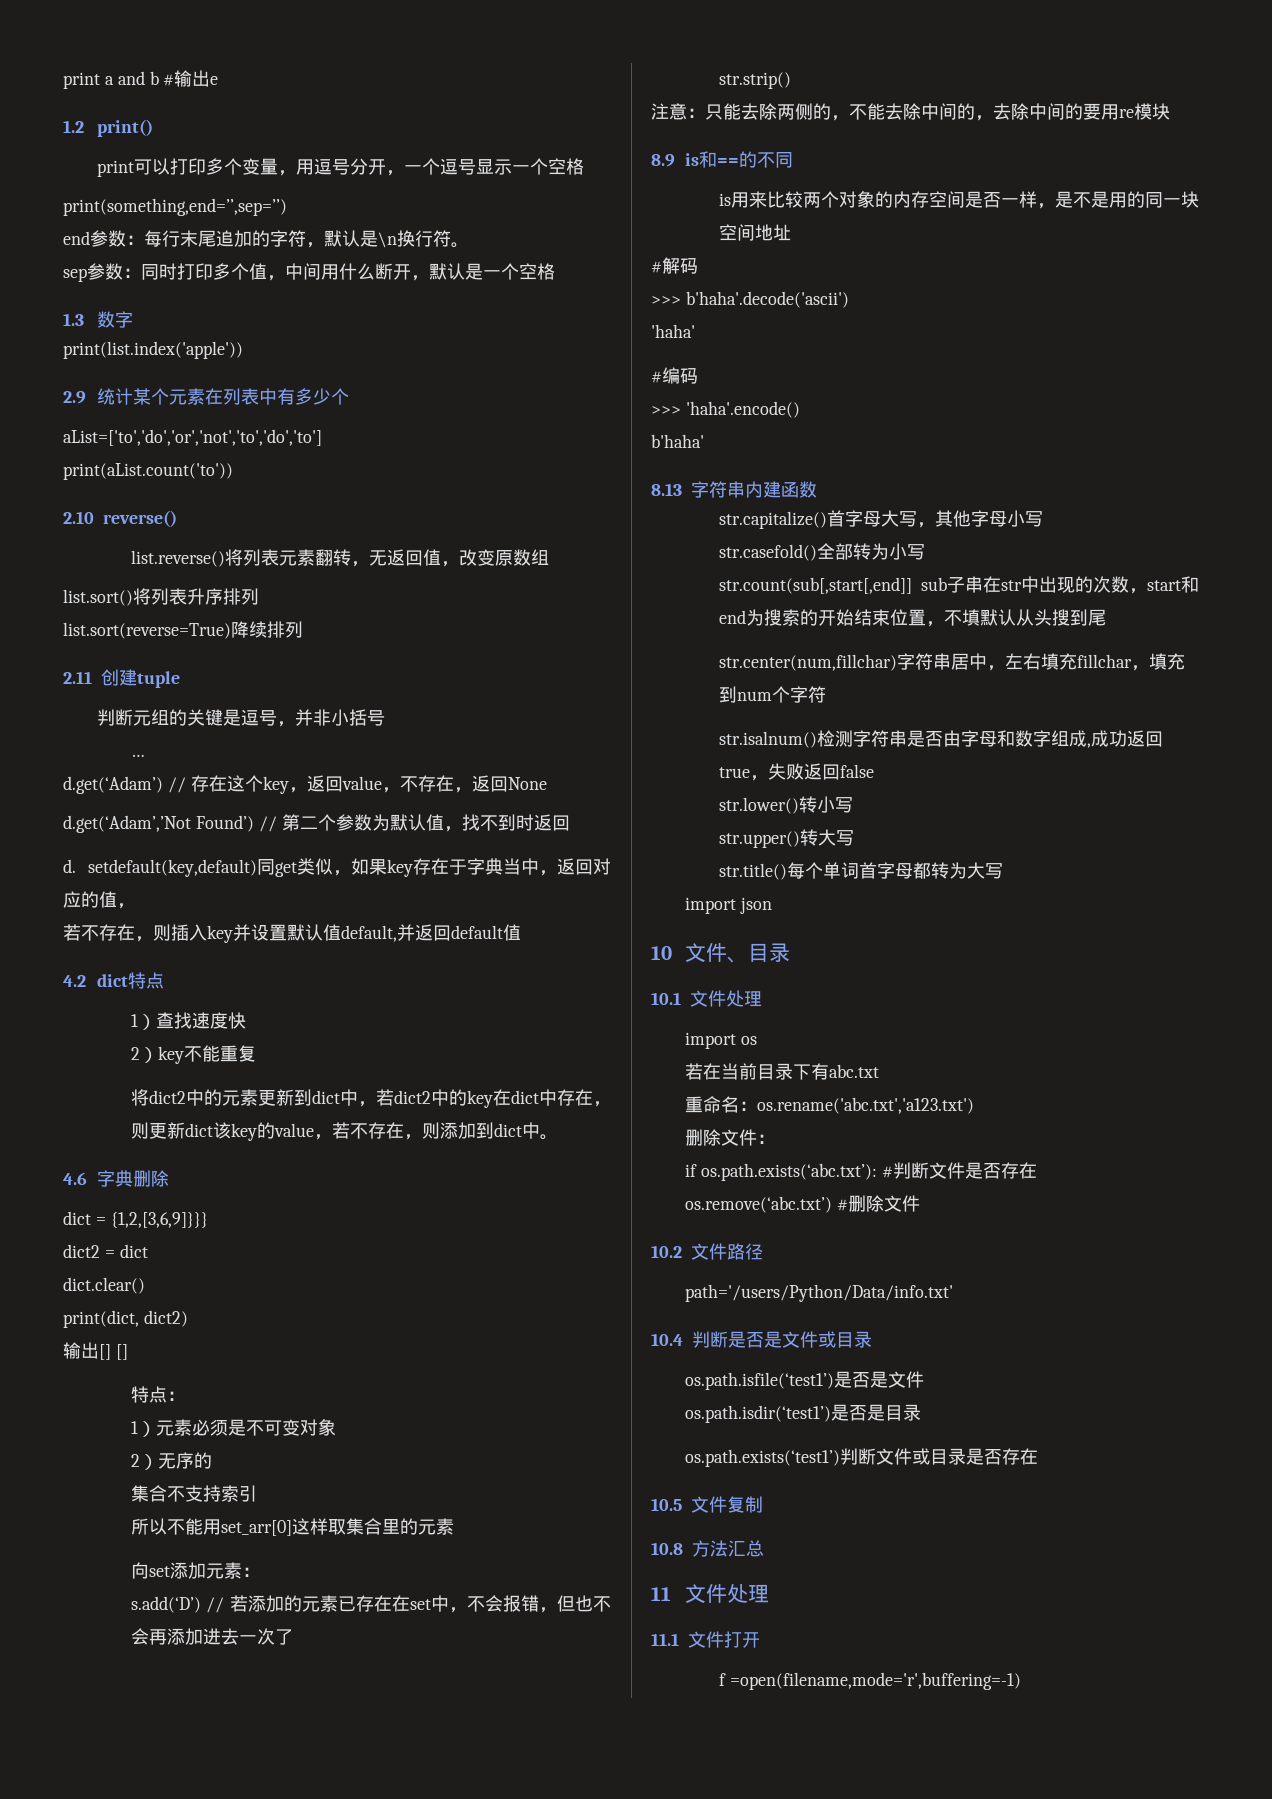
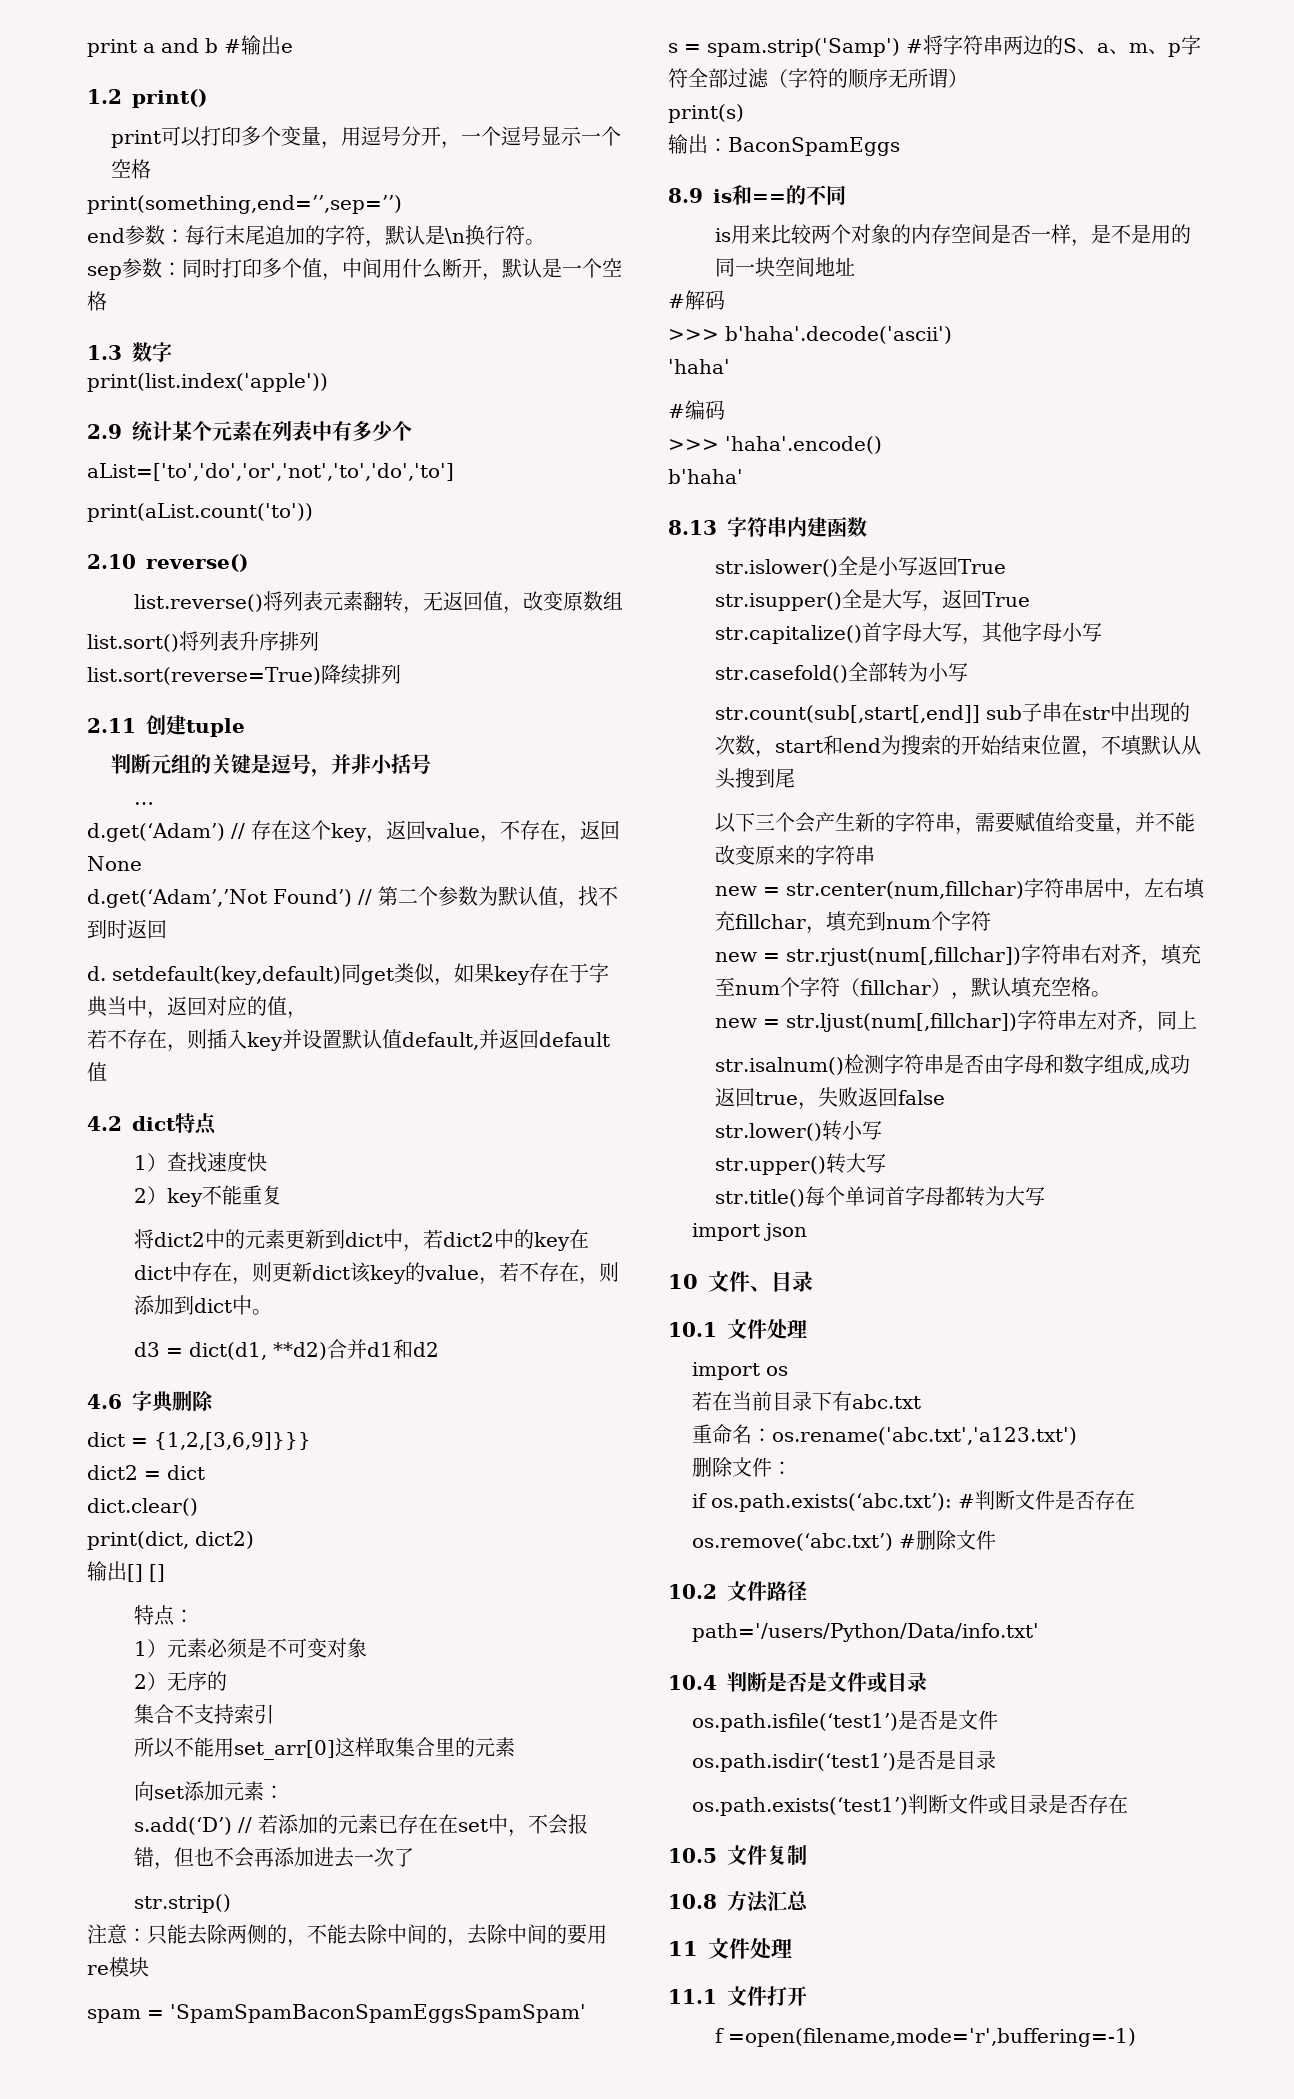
(558, 1137) none -> [134,1339,440,1360] // d3 = dict(d1, **d2)合并d1和d2
(1170, 111) none -> [87,2004,586,2023] [668,35,1201,57] [668,68,968,89] [668,104,744,123] [668,134,900,156] // spam = 'SpamSpamBaconSpamEggsSpamSpam' // s = spam.strip('Samp') #将字符串两边的S、a、m、p字符全部过滤（字符的顺序无所谓） // print(s) // 输出：BaconSpamEggs
(817, 489) none -> [715,556,1007,577] [715,589,1031,612] // str.islower()全是小写返回True // str.isupper()全是大写，返回True
(1106, 617) none -> [715,812,1196,835] [715,845,876,865] [715,886,781,896] 以下三个会产生新的字符串，需要赋值给变量，并不能改变原来的字符串 // new =
(826, 694) none -> [715,944,1202,967] [715,977,1112,1000] [715,1010,1198,1033] // new = str.rjust(num[,fillchar])字符串右对齐，填充至num个字符（fillchar），默认填充空格。 // new = str.ljust(num[,fillchar])字符串左对齐，同上

